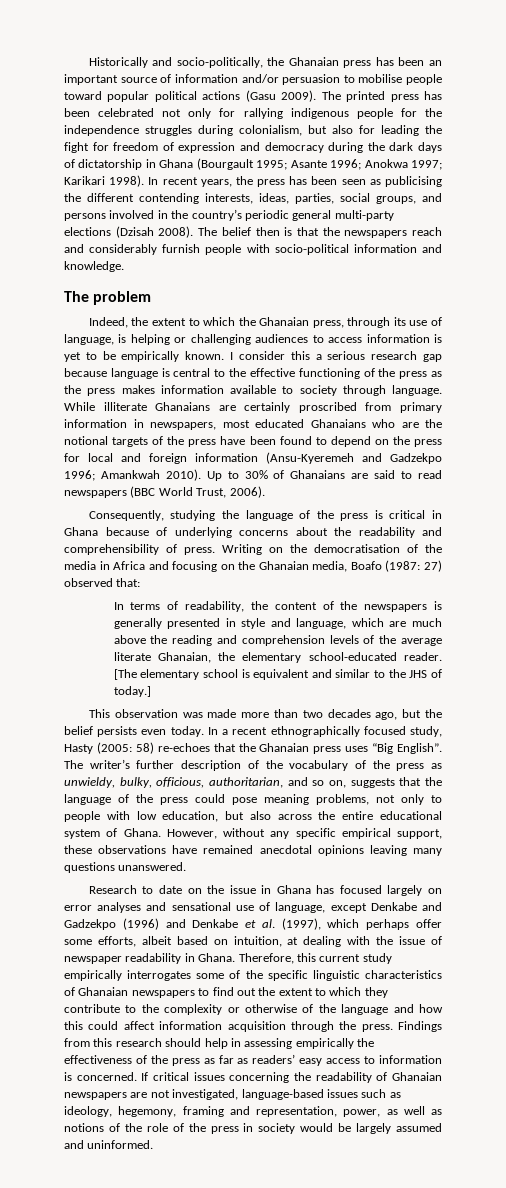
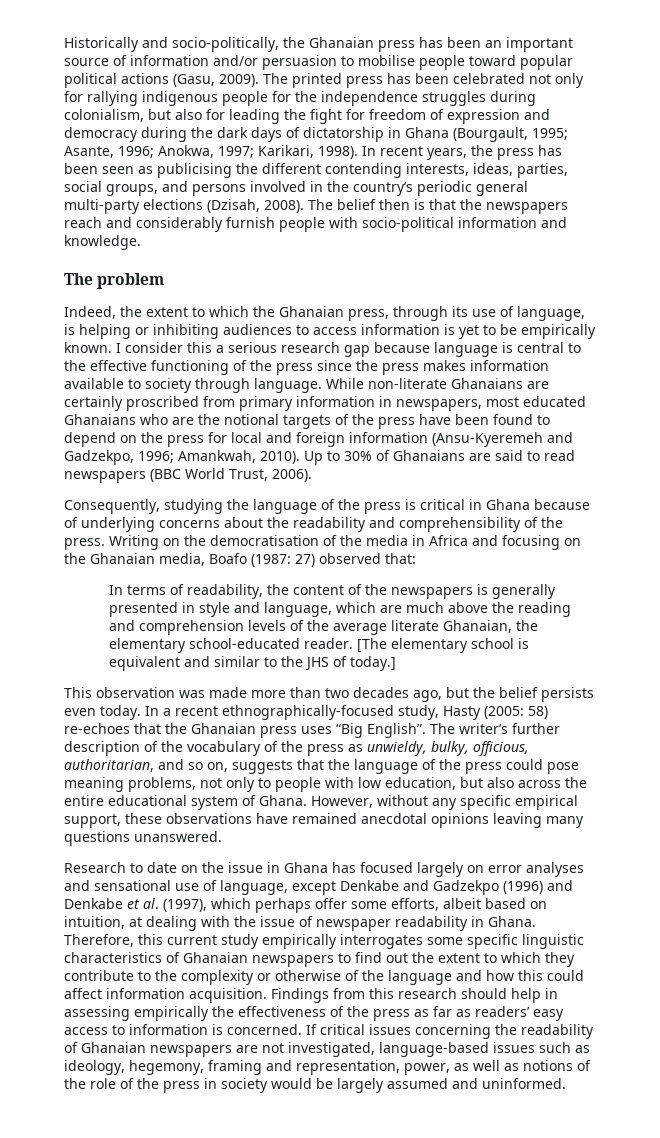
[245,90,276,102] (Gasu -> [173,74,215,87] (Gasu,
[196,158,443,170] [64,176,105,185] (Bourgault 1995; Asante 1996; Anokwa 1997; Karikari -> [453,127,568,142] [64,145,314,158] (Bourgault, 1995; Asante, 1996; Anokwa, 1997; Karikari,
[115,226,154,238] (Dzisah -> [207,199,260,213] (Dzisah,
[190,334,251,345] challenging -> [153,324,219,339] inhibiting
[430,371,442,377] as -> [317,360,352,371] since
[103,402,147,411] illiterate -> [368,378,447,389] non-literate
[390,453,442,464] [64,470,160,481] Gadzekpo 1996; Amankwah -> [64,450,256,465] Gadzekpo, 1996; Amankwah,
(177, 548) none -> [541,517,563,528] the
[270,726,406,737] ethnographically focused -> [222,705,394,720] ethnographically-focused
[229,970,263,979] of the -> (463, 941) none
[227,1021,393,1032] acquisition through the press. -> [189,988,267,1003] acquisition.

